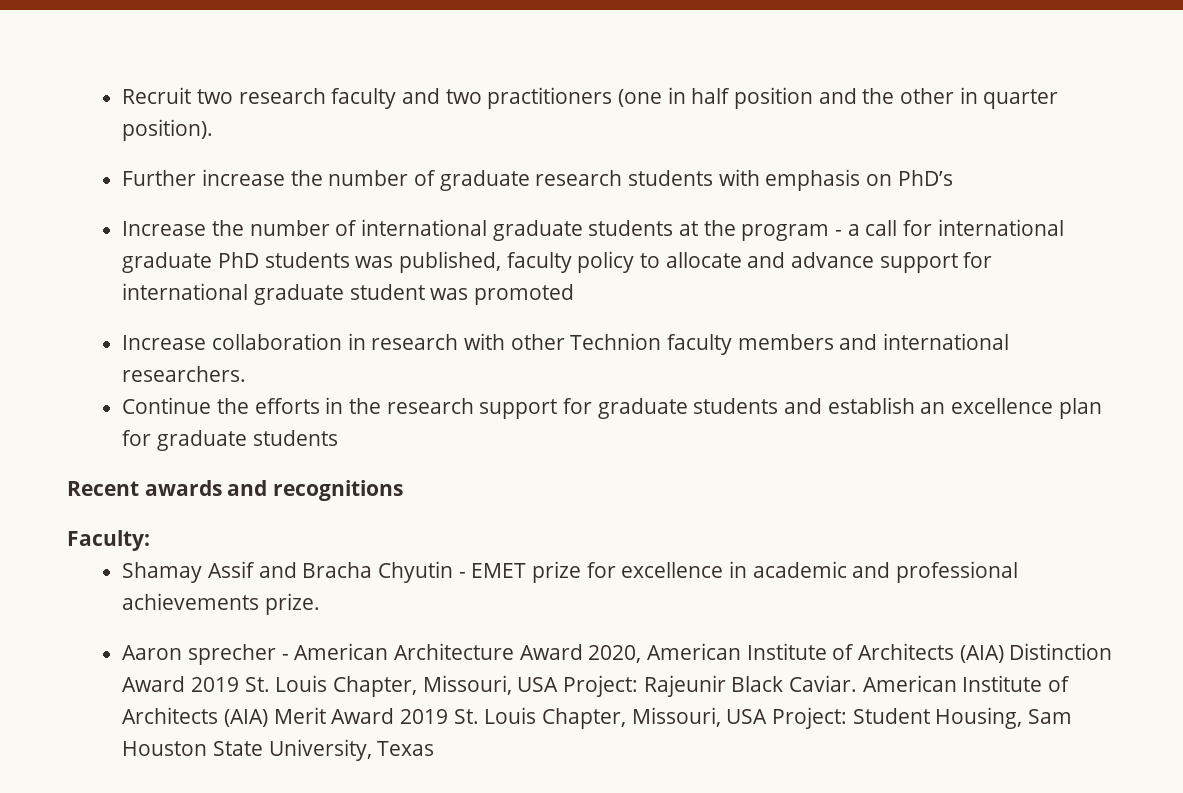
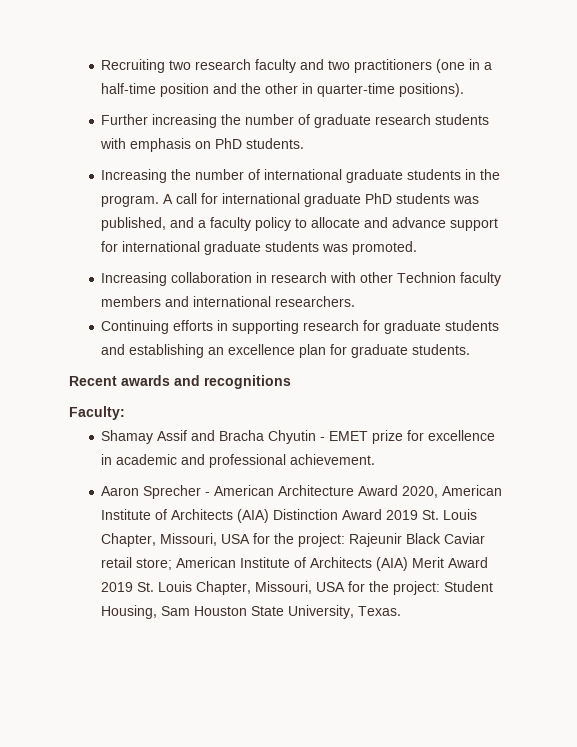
[122,87,192,104] Recruit -> [101,59,166,73] Recruiting
[691,88,731,104] half -> [484,62,493,70] [101,83,157,94] a half-time
[983,89,1059,109] [122,119,214,141] quarter position). -> [317,83,465,97] quarter-time positions).
[201,169,285,186] increase -> [152,114,218,128] increasing
[897,170,953,186] [122,221,207,236] PhD’s // Increase -> [215,138,305,149] [101,169,168,183] PhD students. // Increasing
[679,220,860,241] at the program - a -> [465,169,501,180] [101,194,174,207] in the program. A
(502, 262) none -> [170,217,207,228] and a
[349,284,575,305] [122,335,207,350] student was promoted // Increase -> [265,241,418,255] [101,272,168,286] students was promoted. // Increasing
[122,397,558,419] Continue the efforts in the research support -> [101,320,360,334] Continuing efforts in supporting research
[827,397,915,414] establish -> [129,344,205,358] establishing
[252,430,338,446] students -> [412,344,471,355] students.
[122,593,320,615] achievements prize. -> [290,454,376,465] achievement.
[187,644,276,665] sprecher -> [143,485,202,499] Sprecher
[563,675,858,697] Project: Rajeunir Black Caviar. -> [253,533,486,547] [101,557,173,570] for the project: Rajeunir Black Caviar retail store;
[772,707,848,729] Project: -> [348,581,441,595] for the project:
[377,741,435,756] Texas -> [358,606,402,616] Texas.

